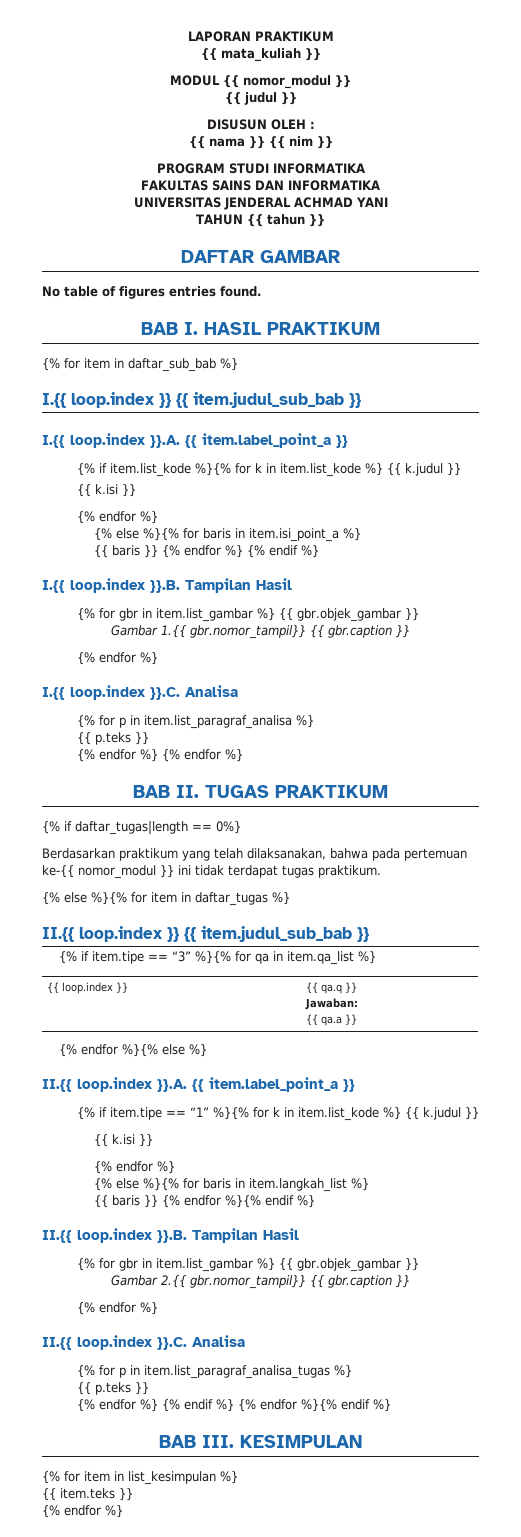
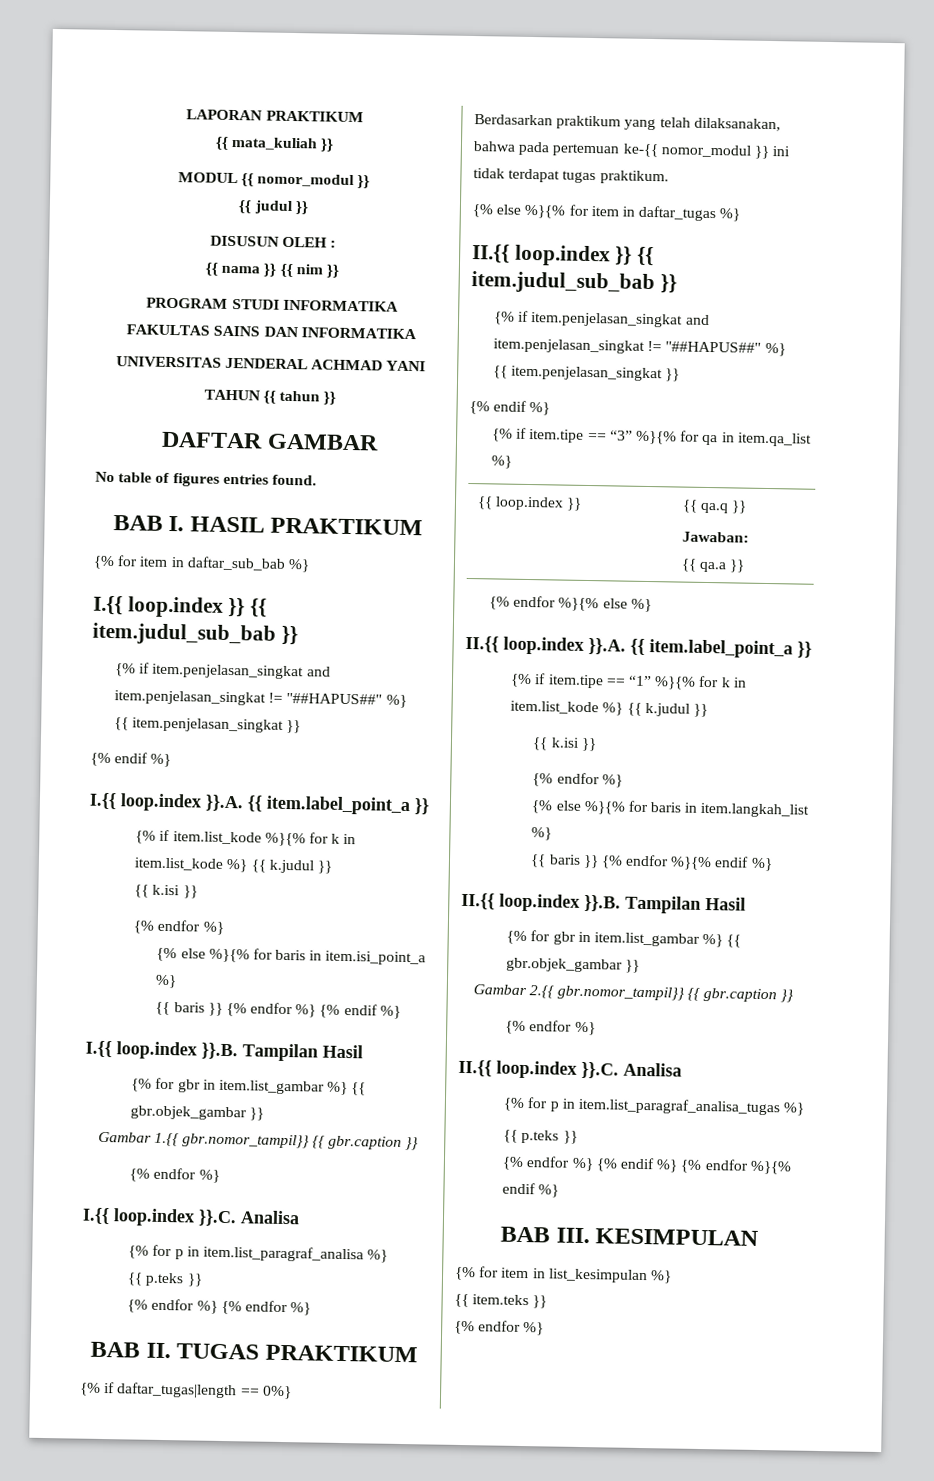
(361, 400) none -> [115,662,331,680] [114,690,407,708] [114,717,302,734] [90,752,172,768] // {% if item.penjelasan_singkat and item.penjelasan_singkat != "##HAPUS##" %} // {{ item.penjelasan_singkat }} // {% endif %}
(369, 934) none -> [493,310,710,328] [493,338,786,357] [493,365,681,382] [469,400,551,416] // {% if item.penjelasan_singkat and item.penjelasan_singkat != "##HAPUS##" %} // {{ item.penjelasan_singkat }} // {% endif %}

